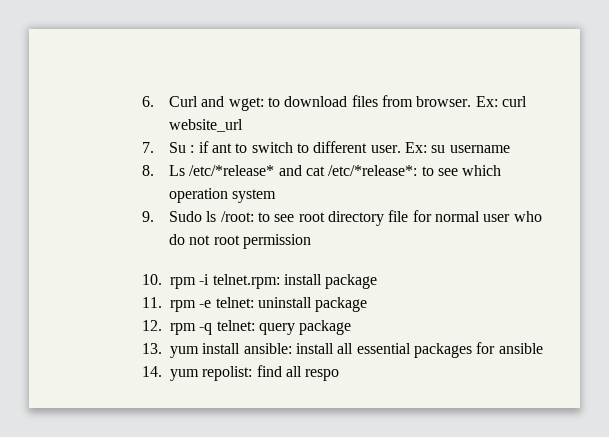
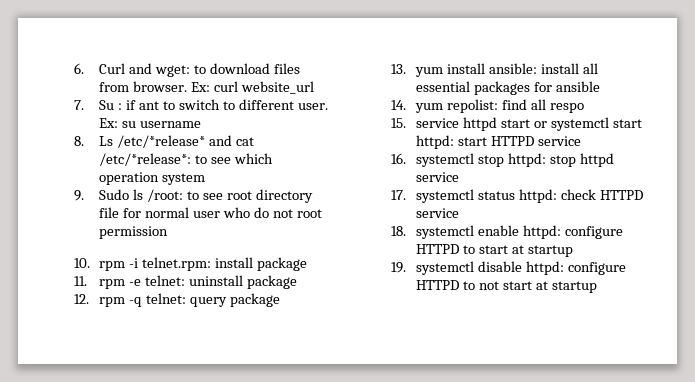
(340, 375) none -> [390,117,643,131] [416,135,582,149] [390,153,615,167] [416,172,460,182] [390,189,644,203] [416,208,460,218] [390,225,624,239] [416,244,574,257] [390,261,627,275] [416,280,598,293] // 15. service httpd start or systemctl start httpd: start HTTPD service // 16. systemctl stop httpd: stop httpd service // 17. systemctl status httpd: check HTTPD service // 18. systemctl enable httpd: configure HTTPD to start at startup // 19. systemctl disable httpd: configure HTTPD to not start at startup

